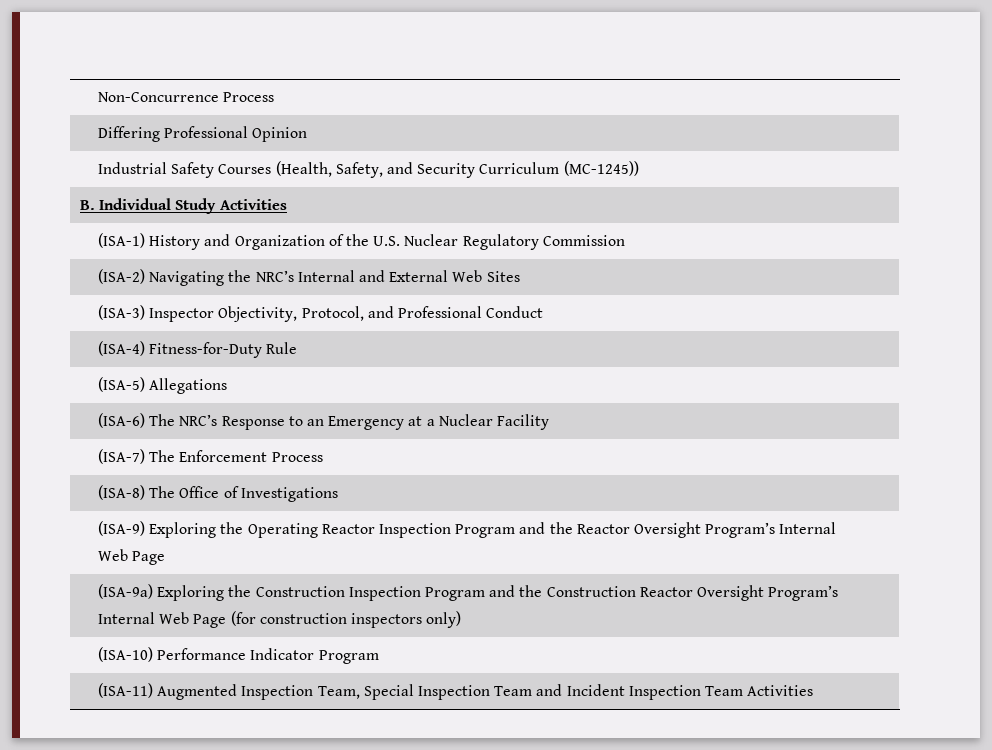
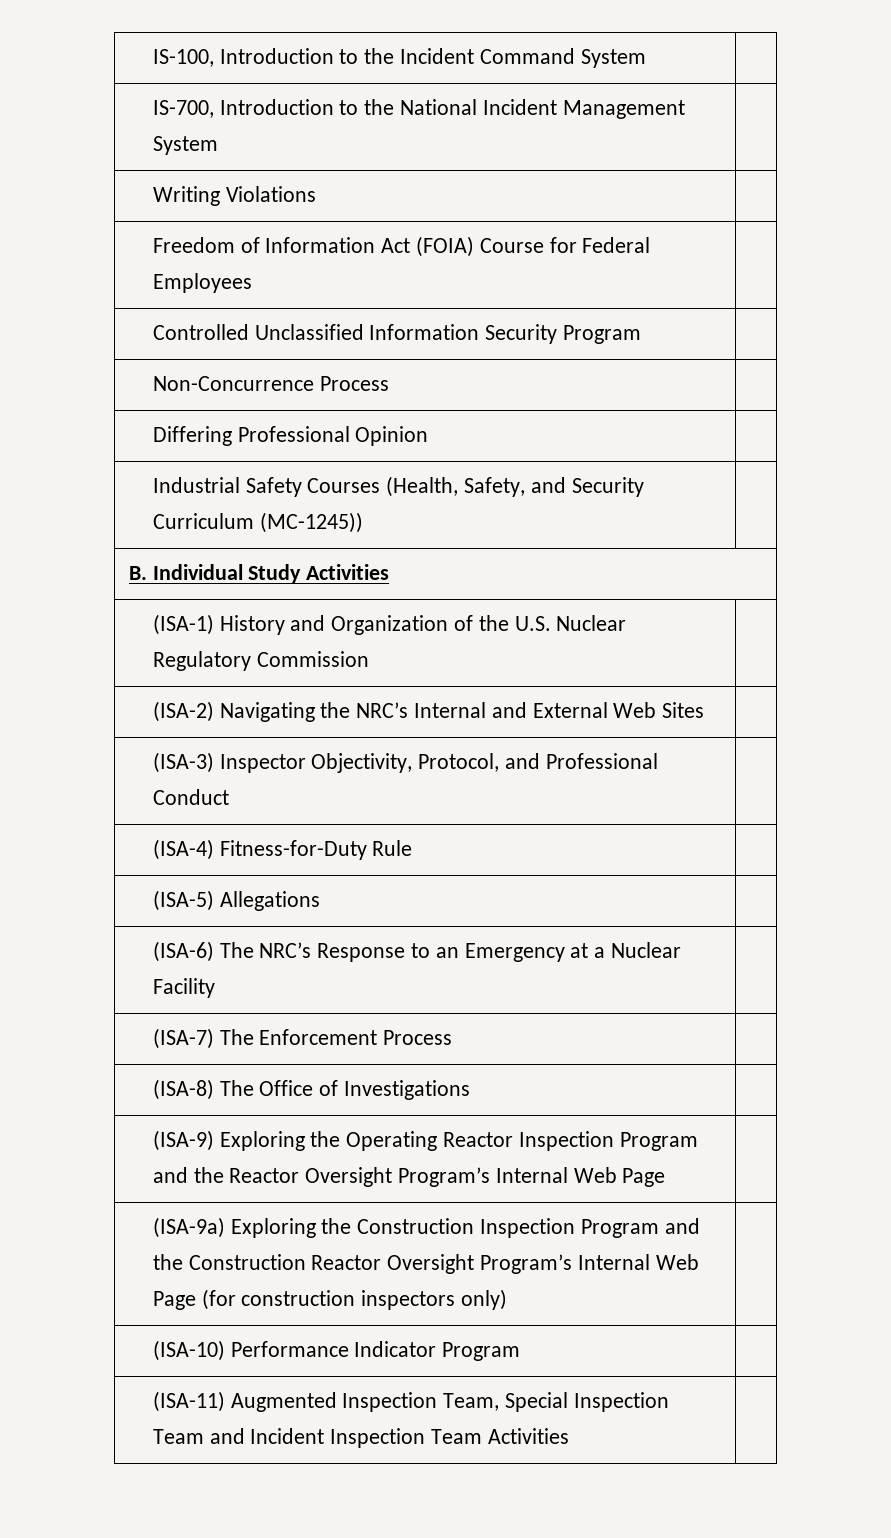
(98, 97) none -> [152,48,646,68] [152,99,685,119] [152,136,218,155] [152,186,316,206] [152,236,651,257] [152,273,252,293] [152,324,642,344] IS-100, Introduction to the Incident Command System | // IS-700, Introduction to the National Incident Management System | // Writing Violations | // Freedom of Information Act (FOIA) Course for Federal Employees | // Controlled Unclassified Information Security Program | //

